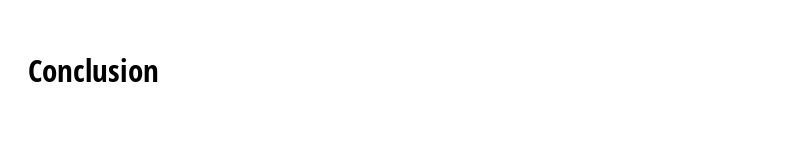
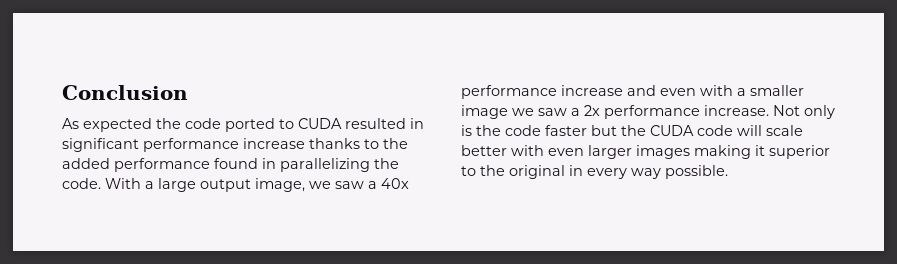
(159, 70) none -> [62,118,424,132] [62,138,408,152] [62,158,399,172] [62,178,409,192] [461,85,804,99] [461,105,835,119] [461,125,803,136] [461,145,830,159] [461,165,728,179] // As expected the code ported to CUDA resulted in significant performance increase thanks to the added performance found in parallelizing the code. With a large output image, we saw a 40x performance increase and even with a smaller image we saw a 2x performance increase. Not only is the code faster but the CUDA code will scale better with even larger images making it superior to the original in every way possible.

